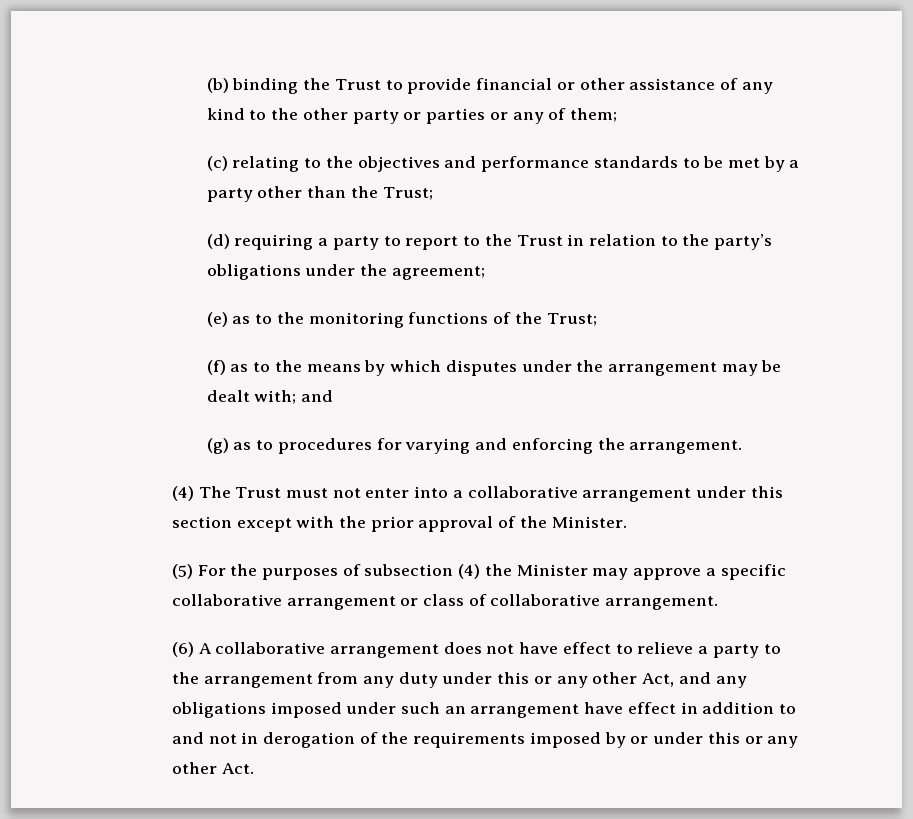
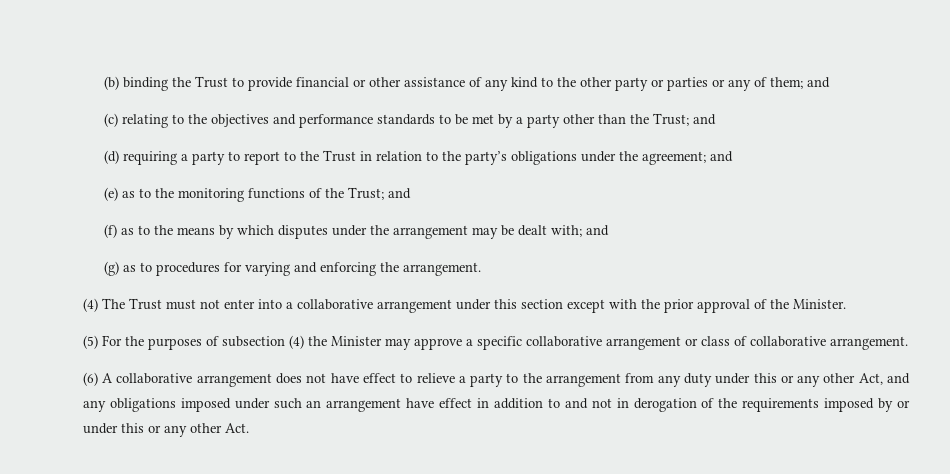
(617, 115) none -> [806,77,830,88] and
(433, 193) none -> [692,114,716,125] and
(485, 273) none -> [709,151,733,162] and
(597, 319) none -> [387,188,411,199] and

